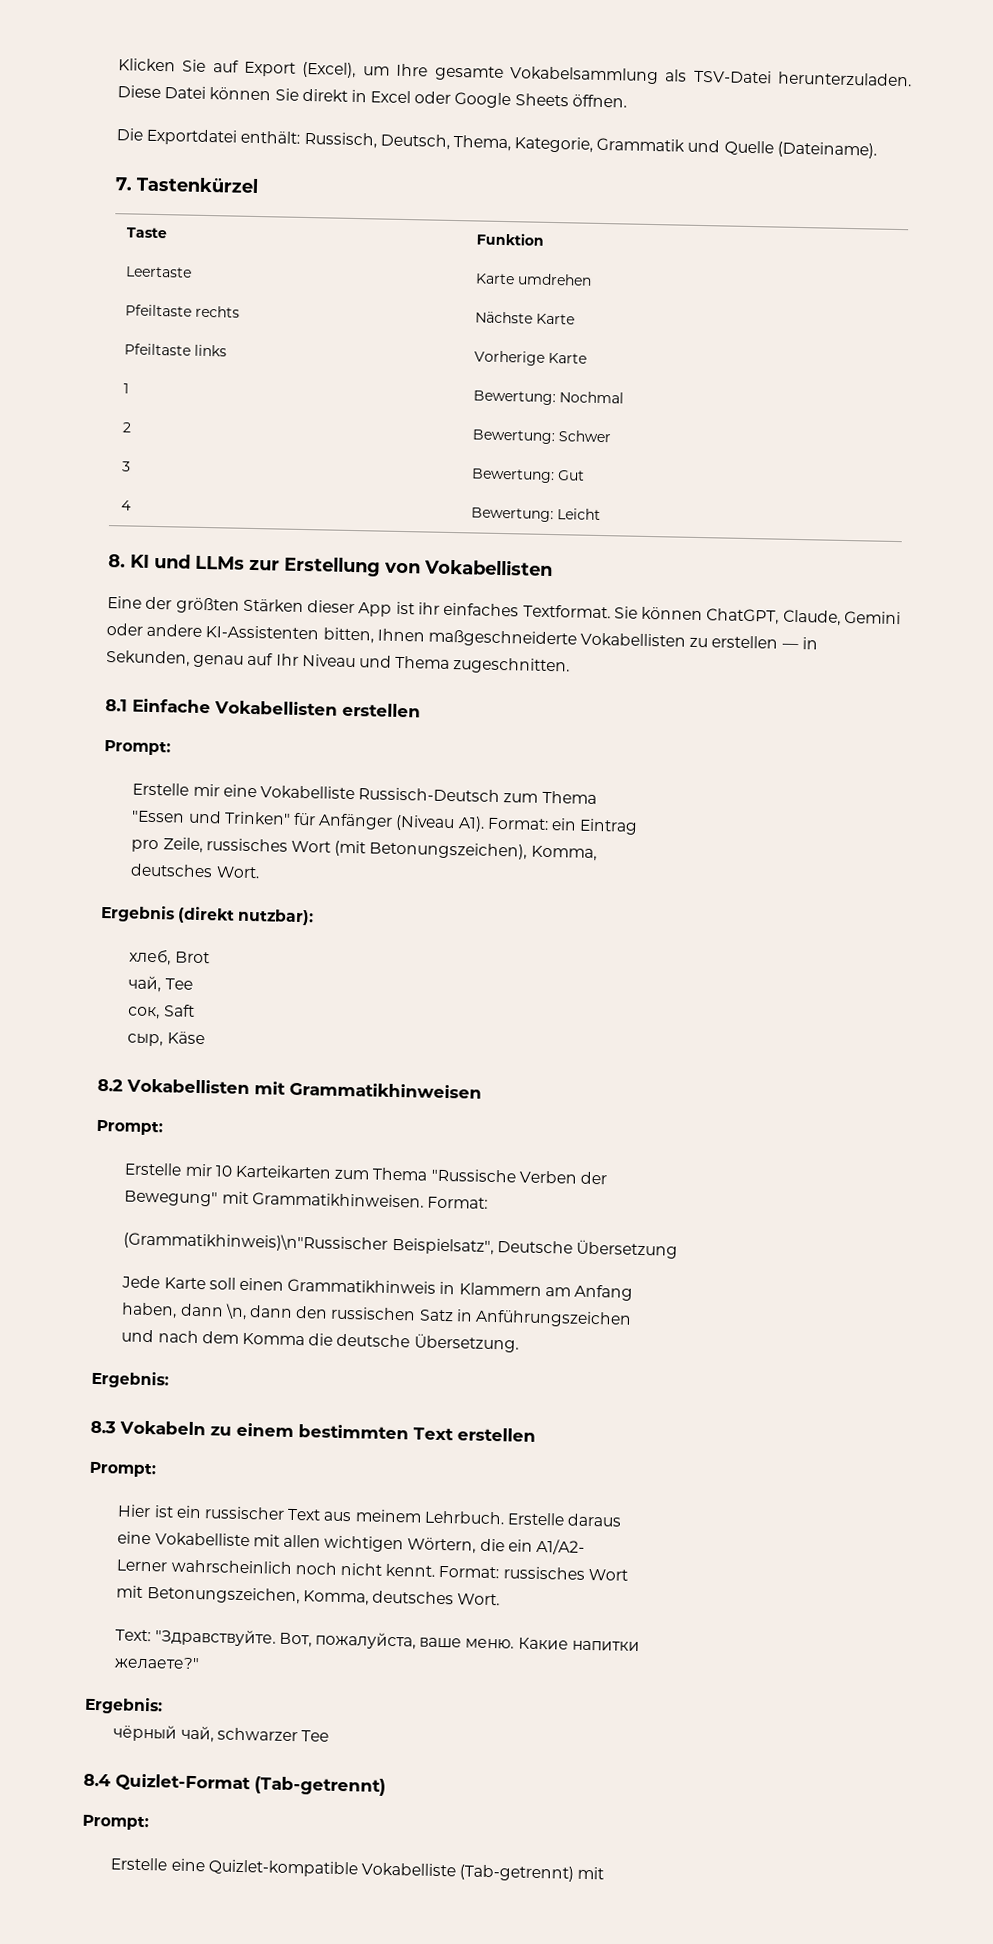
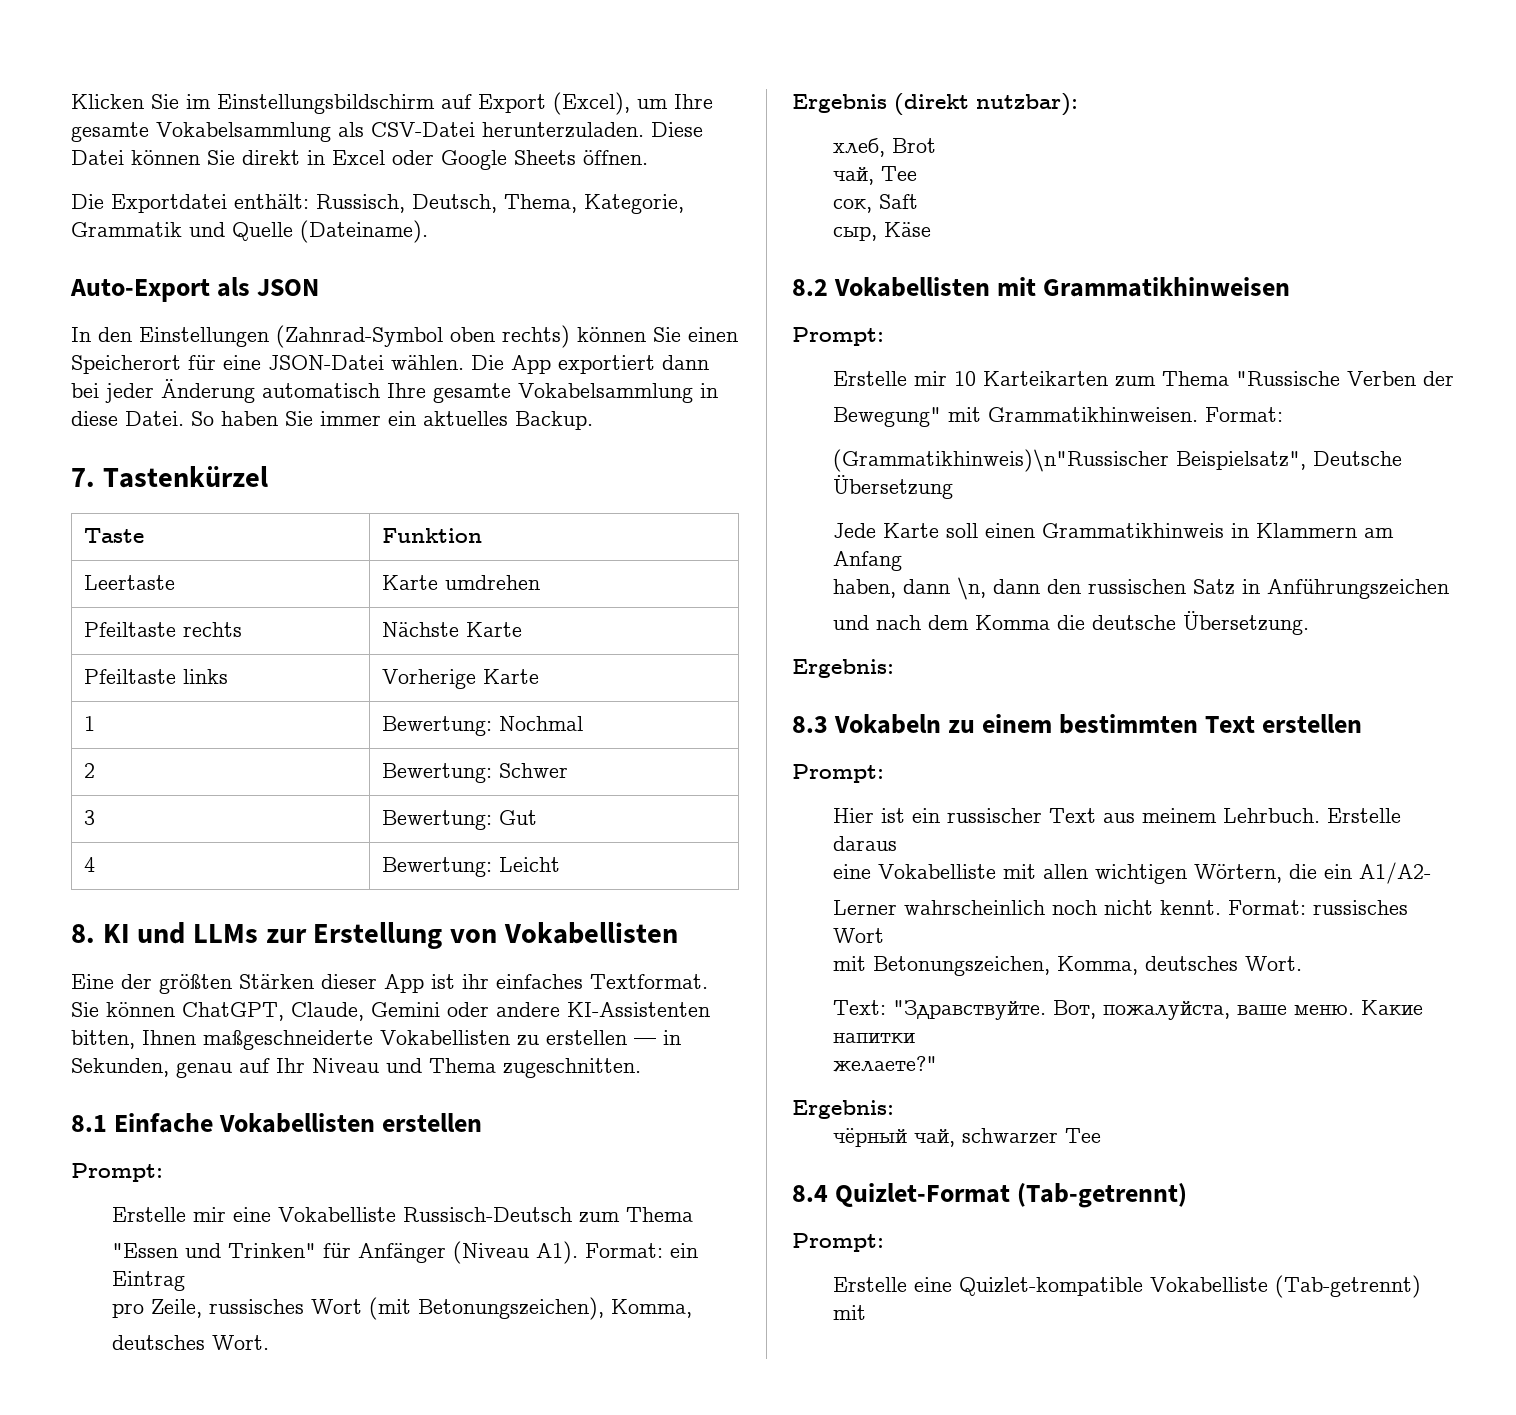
(207, 65) none -> [186,94,435,114] im Einstellungsbildschirm
[693,69,772,84] TSV-Datei -> [371,122,475,137] CSV-Datei
(877, 150) none -> [70,277,320,302] [71,325,738,348] [71,355,709,374] [71,379,718,403] [71,411,593,430] // Auto-Export als JSON // In den Einstellungen (Zahnrad-Symbol oben rechts) können Sie einen Speicherort für eine JSON-Datei wählen. Die App exportiert dann bei jeder Änderung automatisch Ihre gesamte Vokabelsammlung in diese Datei. So haben Sie immer ein aktuelles Backup.

